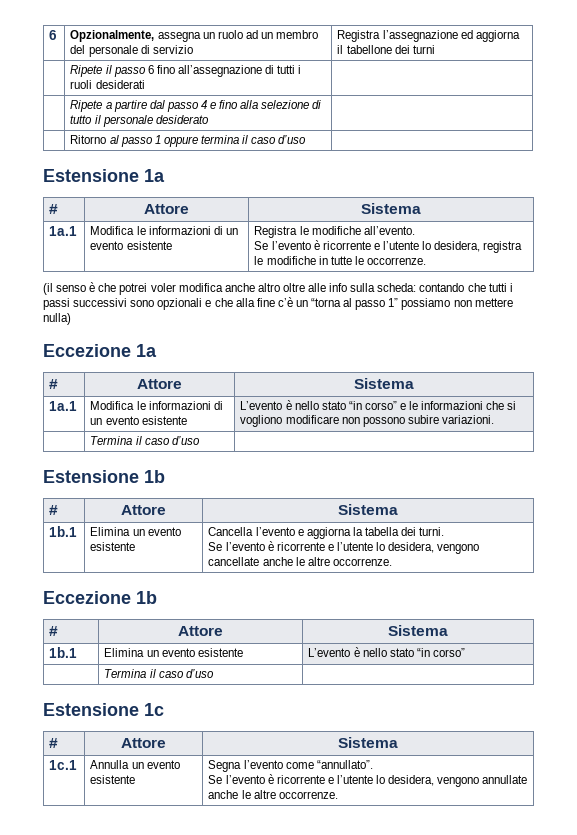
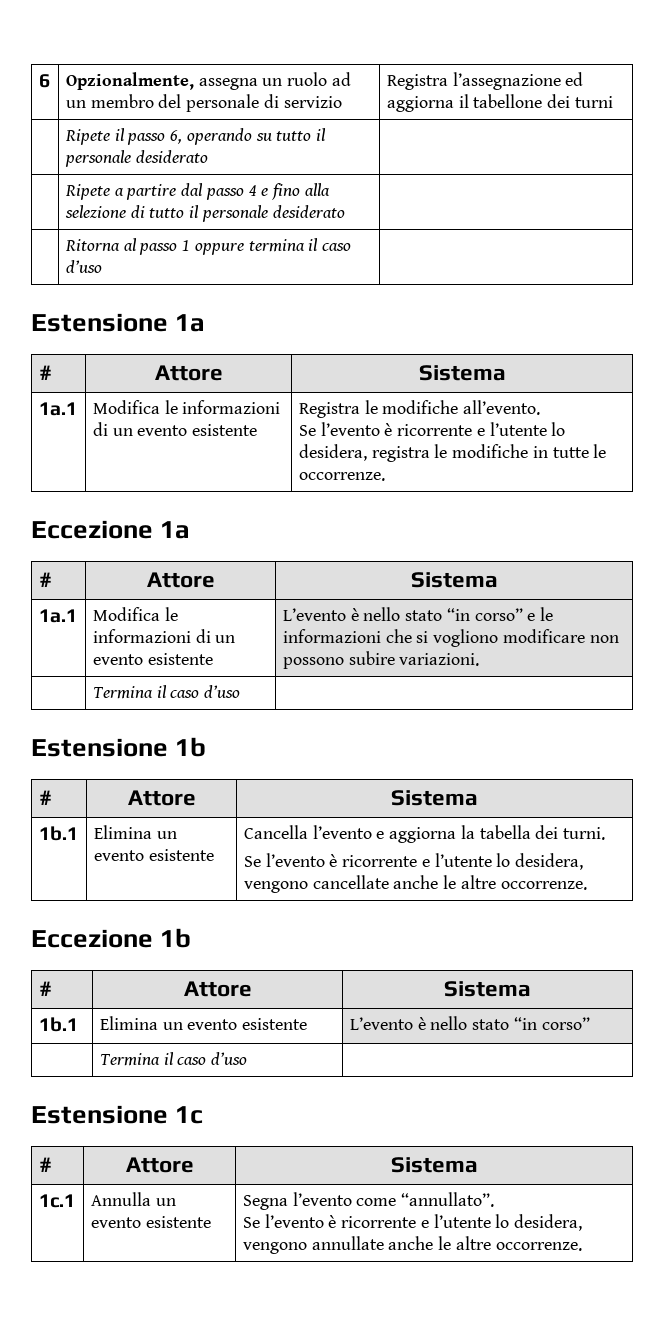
[147,65,302,77] [70,80,145,89] 6 fino all’assegnazione di tutti i ruoli desiderati -> [170,128,327,145] [64,150,208,167] 6, operando su tutto il personale desiderato
[70,135,107,144] Ritorno -> [64,239,120,251] Ritorna
[43,282,513,295] [43,297,513,310] [43,313,71,325] // (il senso è che potrei voler modifica anche altro oltre alle info sulla scheda: contando che tutti i passi successivi sono opzionali e che alla fine c’è un “torna al passo 1” possiamo non mettere nulla) -> (385, 476) none

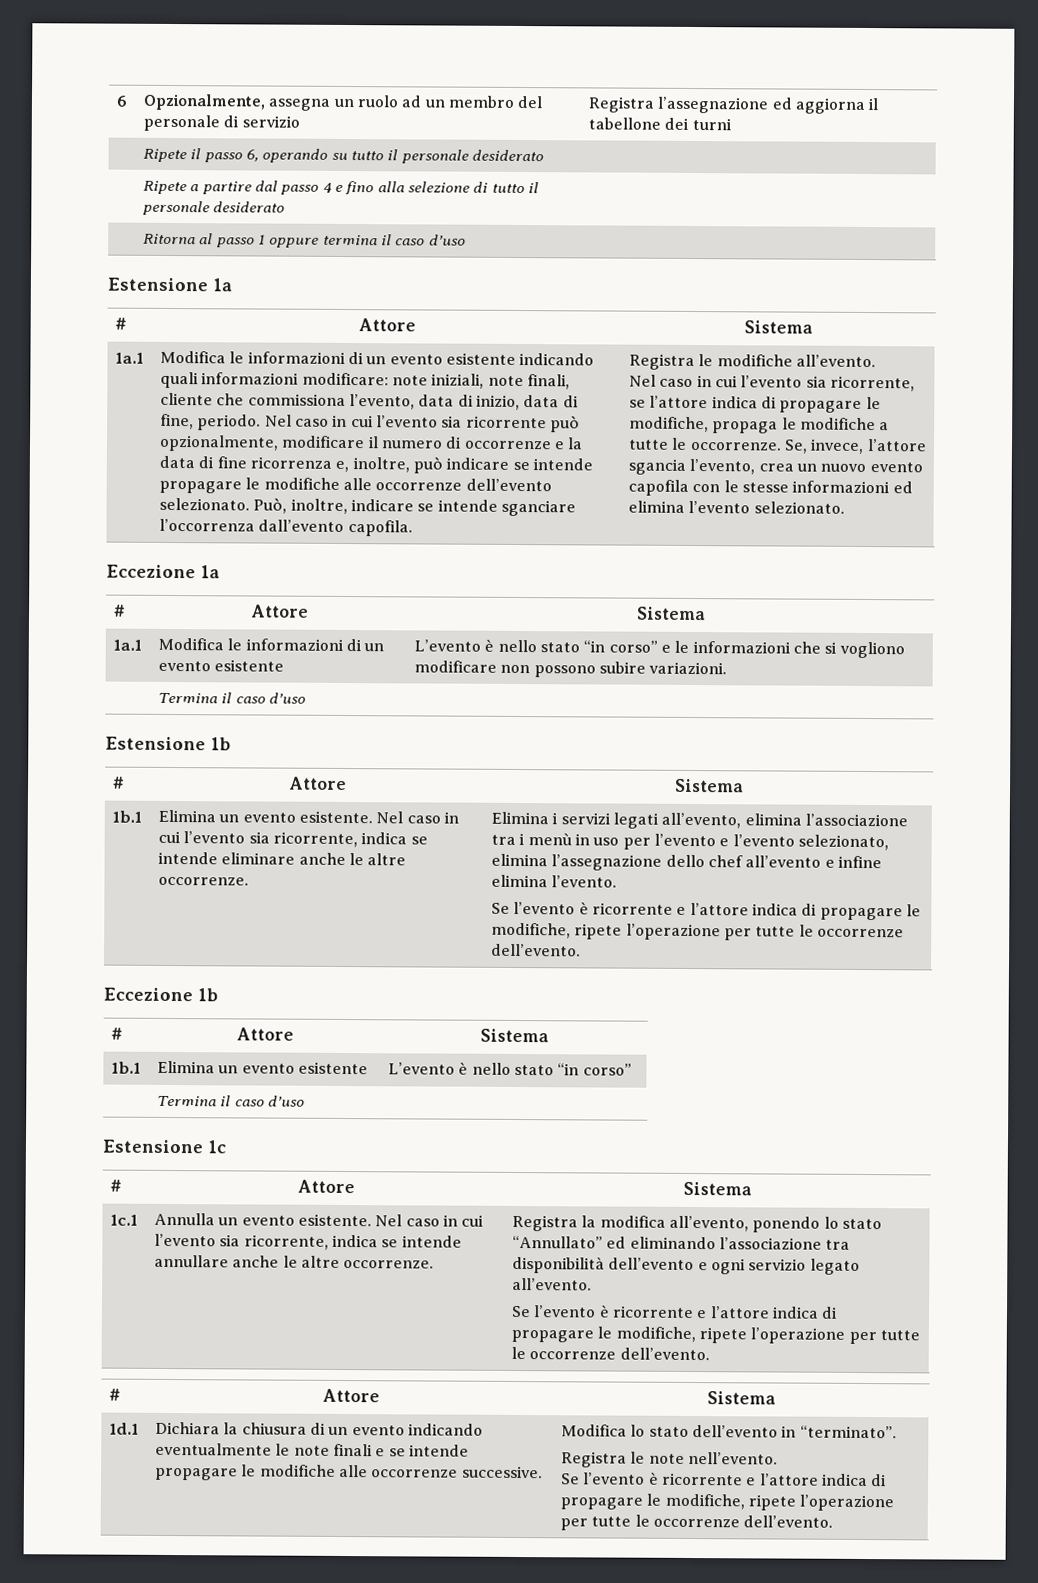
[298,400,541,418] [298,422,566,436] [298,444,548,462] | Registra le modifiche all’evento. // Se l’evento è ricorrente e l’utente lo desidera, registra le modifiche in -> [519,352,595,366] [160,371,571,390] [160,392,579,411] [160,413,581,433] [159,434,584,452] [159,455,594,474] [159,477,552,494] [159,497,577,517] [159,518,413,537] [629,353,877,371] [629,374,916,392] [629,395,881,413] [629,416,890,434] indicando quali informazioni modificare: note iniziali, note finali, cliente che commissiona l’evento, data di inizio, data di fine, periodo. Nel caso in cui l’evento sia ricorrente può opzionalmente, modificare il numero di occorrenze e la data di fine ricorrenza e, inoltre, può indicare se intende propagare le modifiche alle occorrenze dell’evento selezionato. Può, inoltre, indicare se intende sganciare l’occorrenza dall’evento capofila. | Registra le modifiche all’evento. // Nel caso in cui l’evento sia ricorrente, se l’attore indica di propagare le modifiche, propaga le modifiche a
(385, 476) none -> [784,438,927,454] [628,458,923,475] [628,479,913,496] [628,500,845,514] Se, invece, l’attore sgancia l’evento, crea un nuovo evento capofila con le stesse informazioni ed elimina l’evento selezionato.
[148,849,214,861] [243,825,606,843] [243,853,584,870] [243,875,587,893] esistente | Cancella l’evento e aggiorna la tabella dei turni. // Se l’evento è ricorrente e l’utente lo desidera, vengono cancellate anche le altre occorrenze. -> [299,810,460,824] [158,830,428,848] [158,851,407,866] [158,876,250,886] [491,811,909,829] [491,833,890,851] [491,853,883,871] [491,874,618,888] [491,901,922,921] [491,922,905,941] [491,943,582,957] esistente. Nel caso in cui l’evento sia ricorrente, indica se intende eliminare anche le altre occorrenze. | Elimina i servizi legati all’evento, elimina l’associazione tra i menù in uso per l’evento e l’evento selezionato, elimina l’assegnazione dello chef all’evento e infine elimina l’evento. // Se l’evento è ricorrente e l’attore indica di propagare le modifiche, ripete l’operazione per tutte le occorrenze dell’evento.
[145,1216,211,1228] [242,1192,495,1210] [242,1214,583,1231] [242,1236,582,1254] esistente | Segna l’evento come “annullato”. // Se l’evento è ricorrente e l’utente lo desidera, vengono annullate anche le altre occorrenze. -> [298,1213,485,1227] [154,1233,462,1250] [154,1254,435,1269] [512,1214,883,1233] [512,1235,851,1250] [512,1255,860,1275] [512,1277,593,1291] [511,1305,839,1319] [511,1326,921,1345] [511,1346,710,1361] [109,1388,122,1401] [321,1388,380,1403] [707,1391,776,1405] [109,1422,140,1435] [155,1421,484,1436] [155,1442,470,1457] [155,1464,543,1481] [561,1424,897,1439] [561,1451,779,1468] [561,1472,888,1487] [560,1493,895,1512] [560,1514,834,1531] esistente. Nel caso in cui l’evento sia ricorrente, indica se intende annullare anche le altre occorrenze. | Registra la modifica all’evento, ponendo lo stato “Annullato” ed eliminando l’associazione tra disponibilità dell’evento e ogni servizio legato all’evento. // Se l’evento è ricorrente e l’attore indica di propagare le modifiche, ripete l’operazione per tutte le occorrenze dell’evento. // # | Attore | Sistema // 1d.1 | Dichiara la chiusura di un evento indicando eventualmente le note finali e se intende propagare le modifiche alle occorrenze successive. | Modifica lo stato dell’evento in “terminato”. // Registra le note nell’evento. // Se l’evento è ricorrente e l’attore indica di propagare le modifiche, ripete l’operazione per tutte le occorrenze dell’evento.

